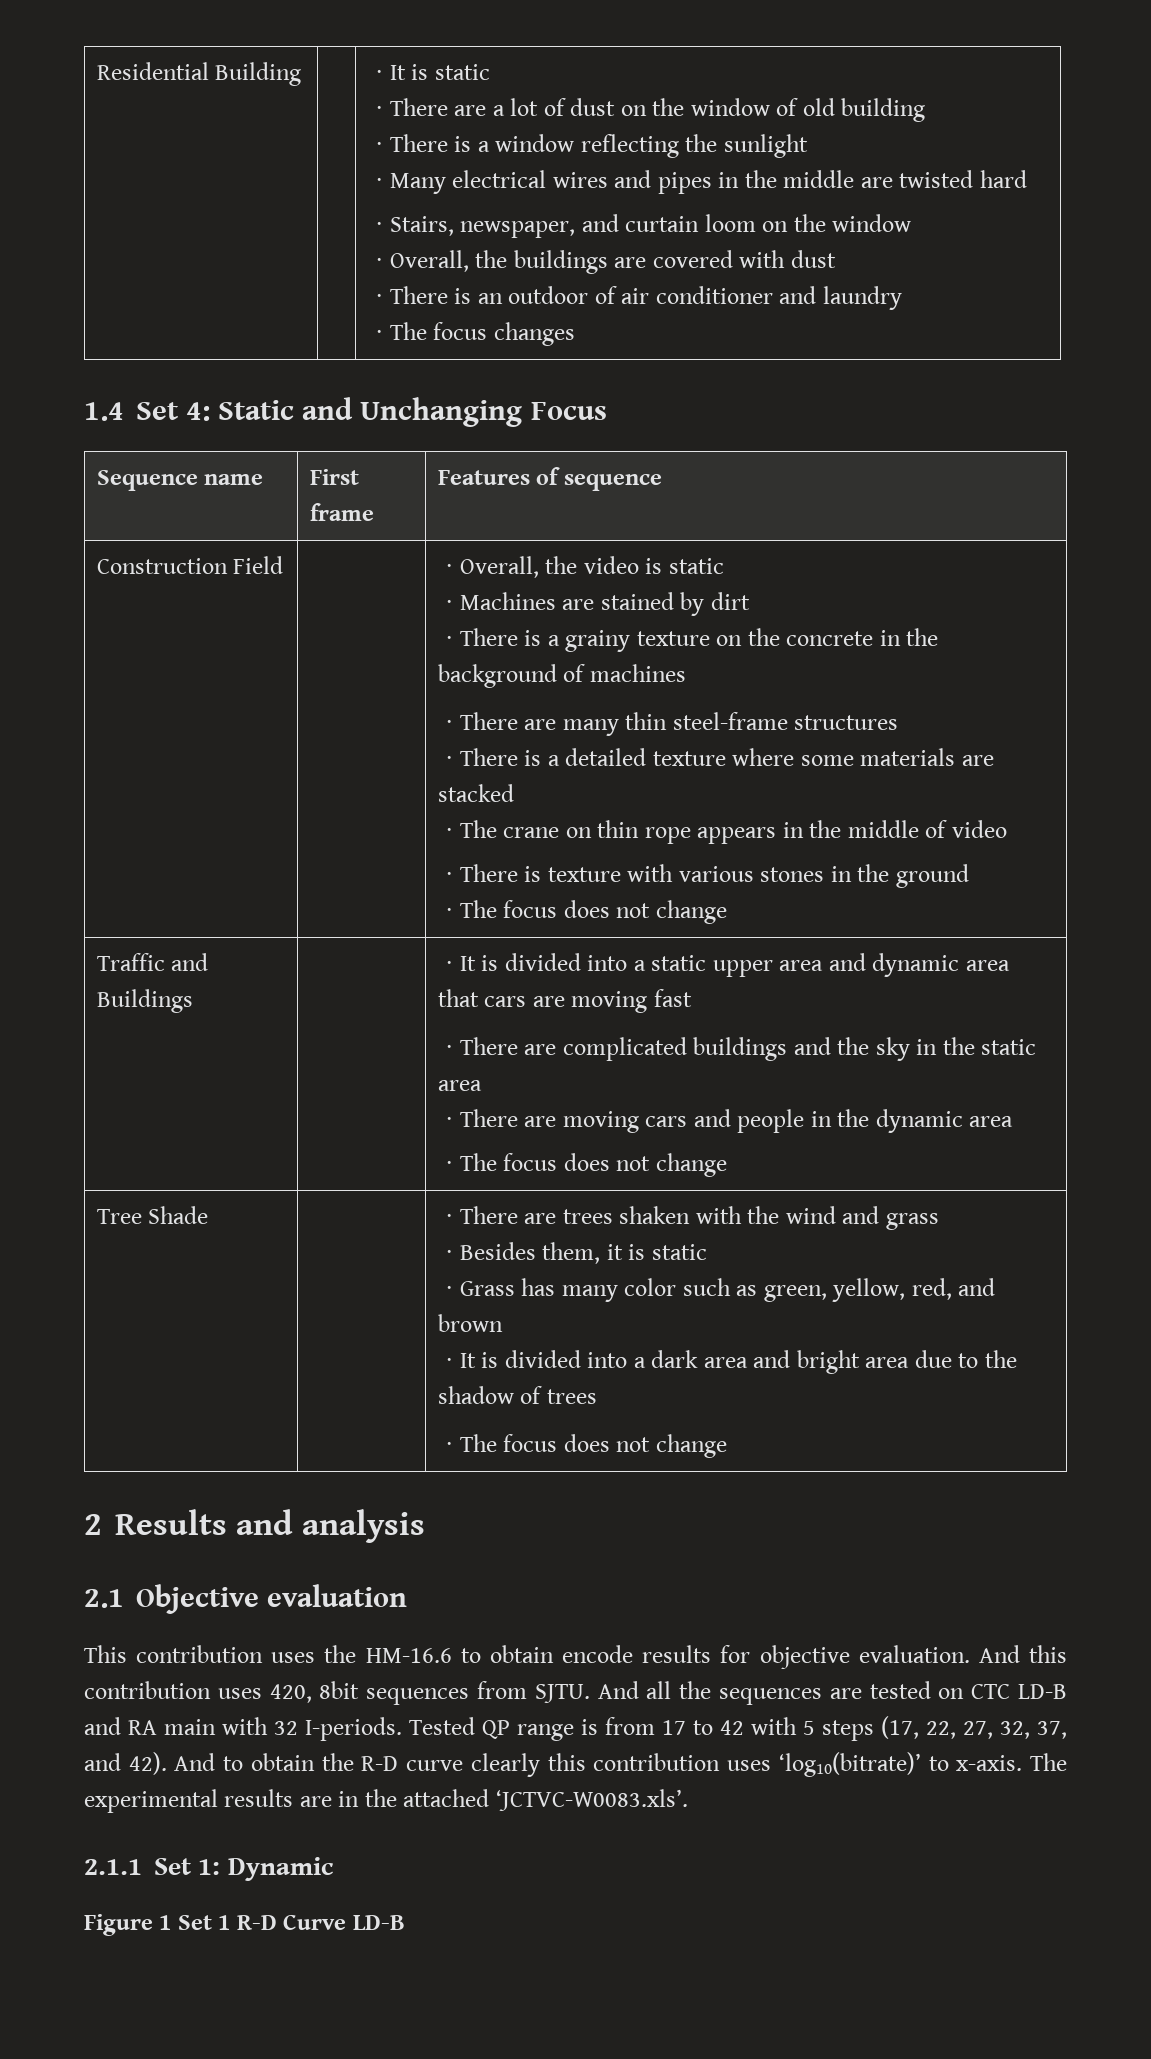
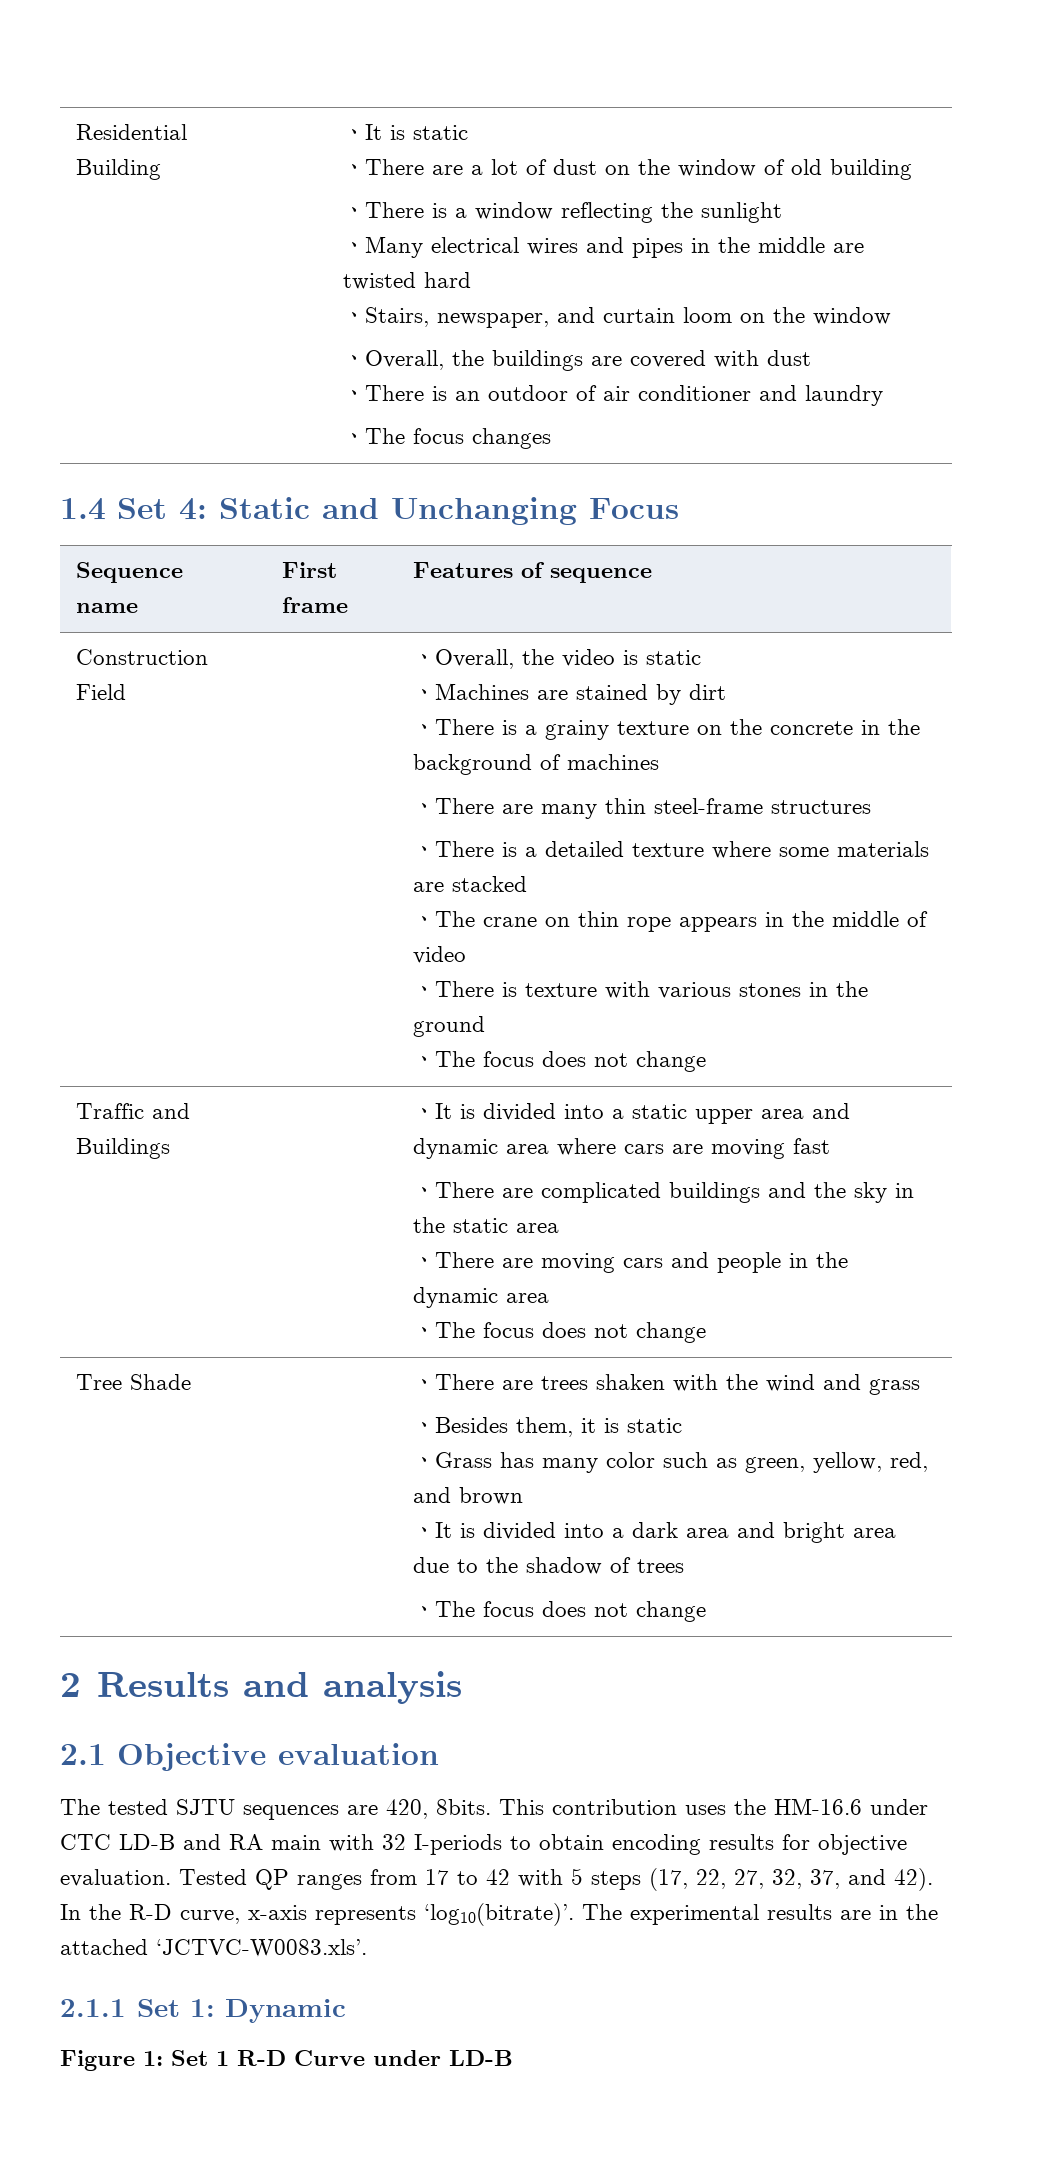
[437,989,479,1007] that -> [556,1138,616,1156] where
(408, 1595) none -> [60,1799,491,1820] The tested SJTU sequences are 420, 8bits.
[460,1645,1067,1669] [84,1681,965,1705] to obtain encode results for objective evaluation. And this contribution uses 420, 8bit sequences from SJTU. And all the sequences are tested on -> [870,1799,928,1815] under
[305,1717,598,1741] I-periods. Tested QP range is -> [414,1834,907,1855] [60,1869,362,1890] I-periods to obtain encoding results for objective evaluation. Tested QP ranges
[174,1752,1023,1777] And to obtain the R-D curve clearly this contribution uses ‘log10(bitrate)’ to x-axis. -> [60,1903,574,1926] In the R-D curve, x-axis represents ‘log10(bitrate)’.
[159,1915,172,1930] 1 -> [143,2051,163,2066] 1:
(347, 1922) none -> [373,2050,441,2066] under

